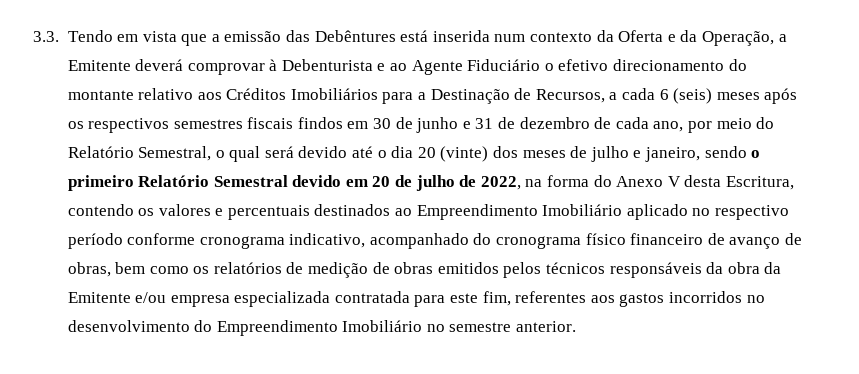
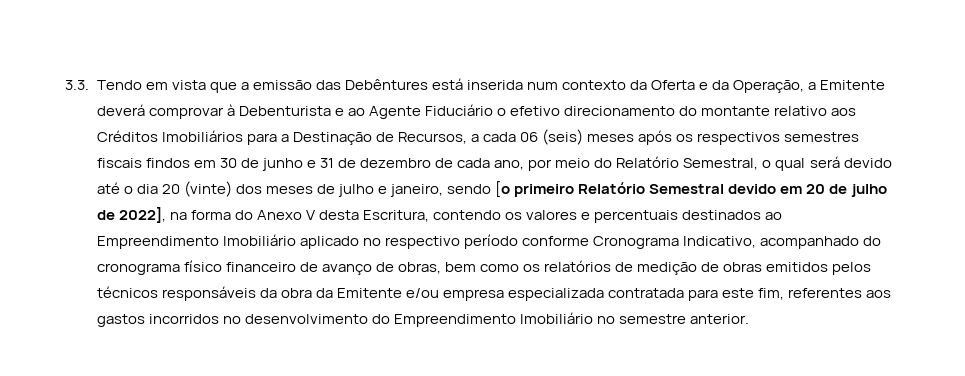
[659,89,669,100] 6 -> [519,132,538,142] 06
[751,150,761,158] o -> [495,181,511,197] [o
[480,176,521,190] 2022, -> [118,207,166,223] 2022],
[199,233,366,249] cronograma indicativo, -> [592,236,756,249] Cronograma Indicativo,

